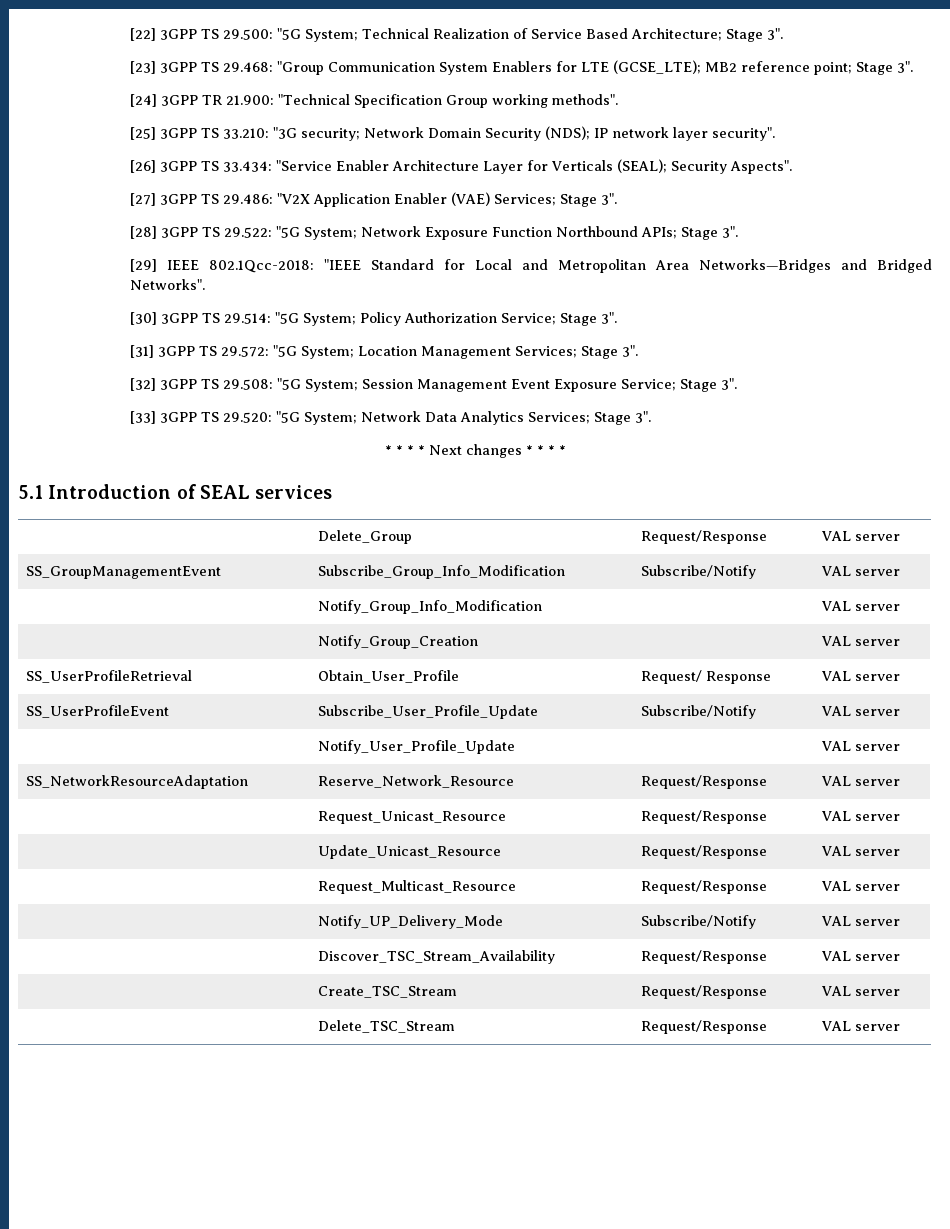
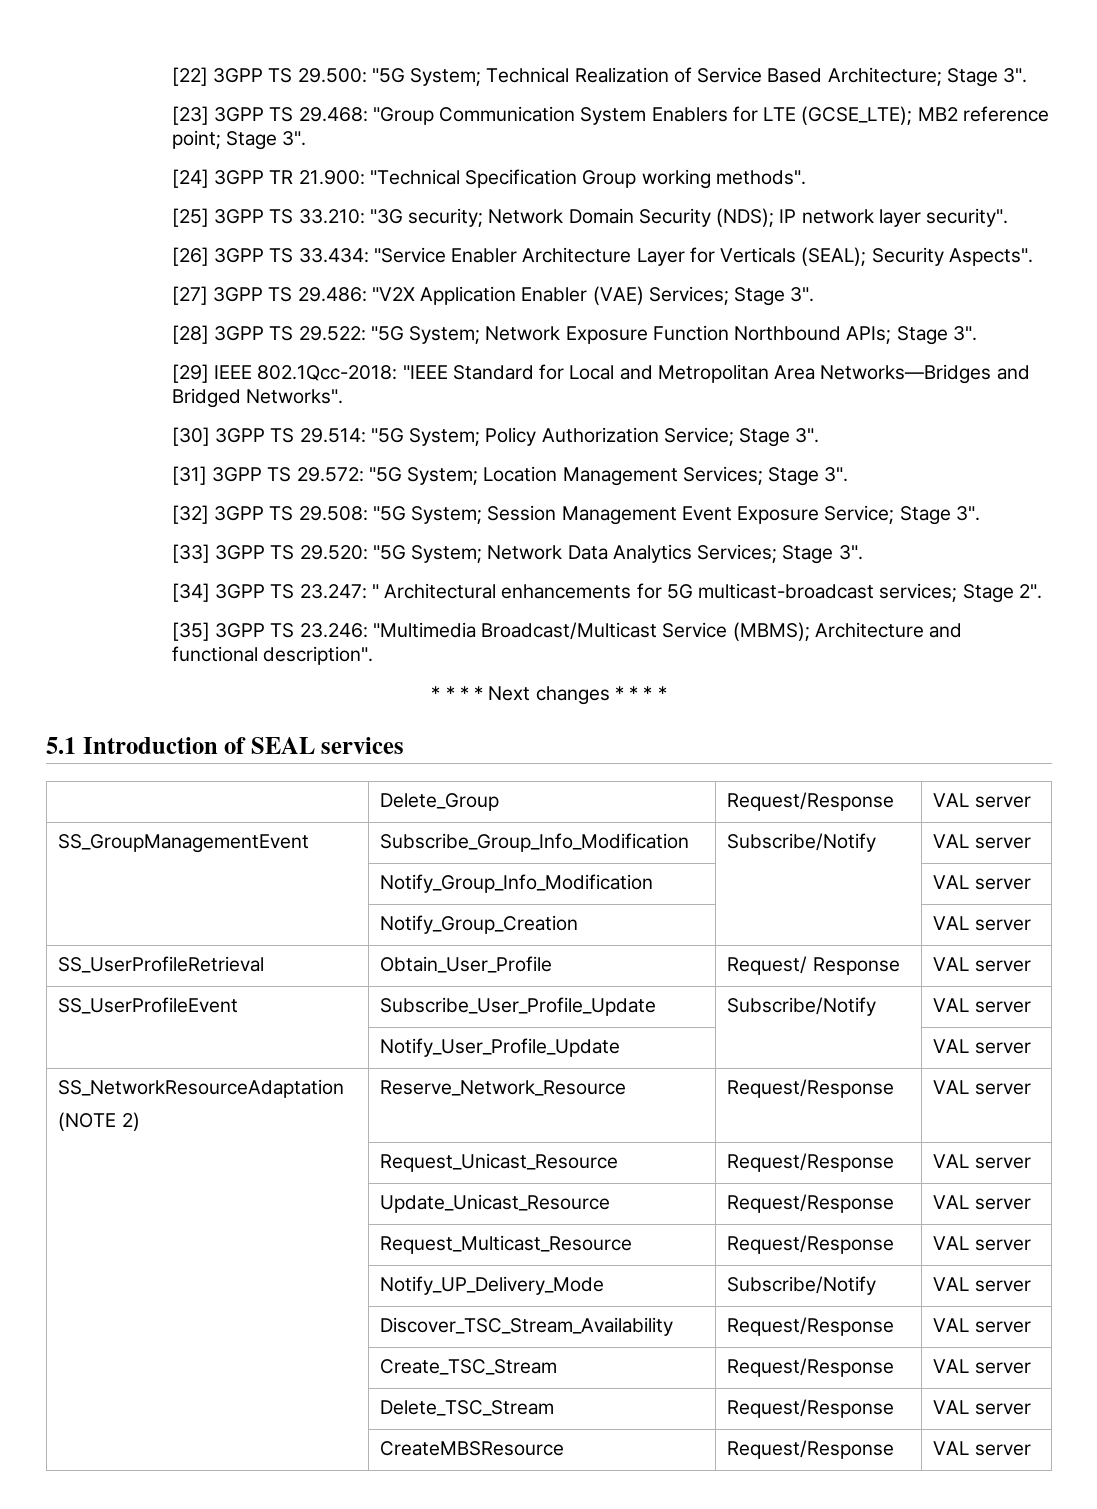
(651, 417) none -> [171,583,1042,603] [171,622,963,641] [171,646,373,665] // [34] 3GPP TS 23.247: " Architectural enhancements for 5G multicast-broadcast services; Stage 2". // [35] 3GPP TS 23.246: "Multimedia Broadcast/Multicast Service (MBMS); Architecture and functional description".
(248, 782) none -> [58,1112,140,1131] // (NOTE 2)
(900, 1027) none -> [380,1441,565,1456] [727,1440,895,1459] [933,1441,1031,1456] // | CreateMBSResource | Request/Response | VAL server

